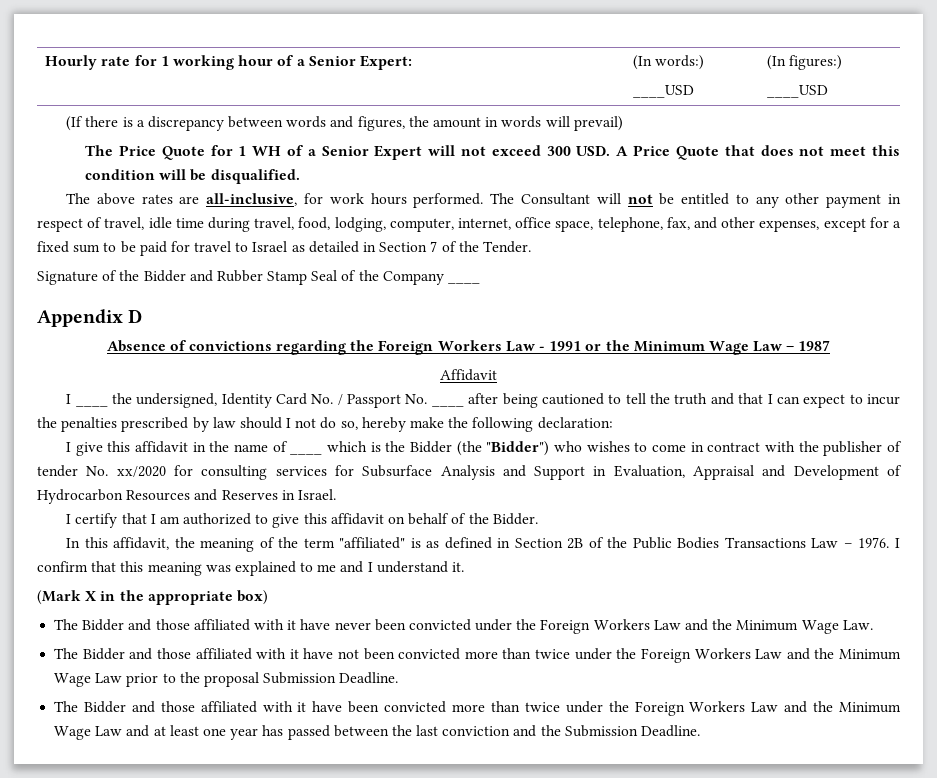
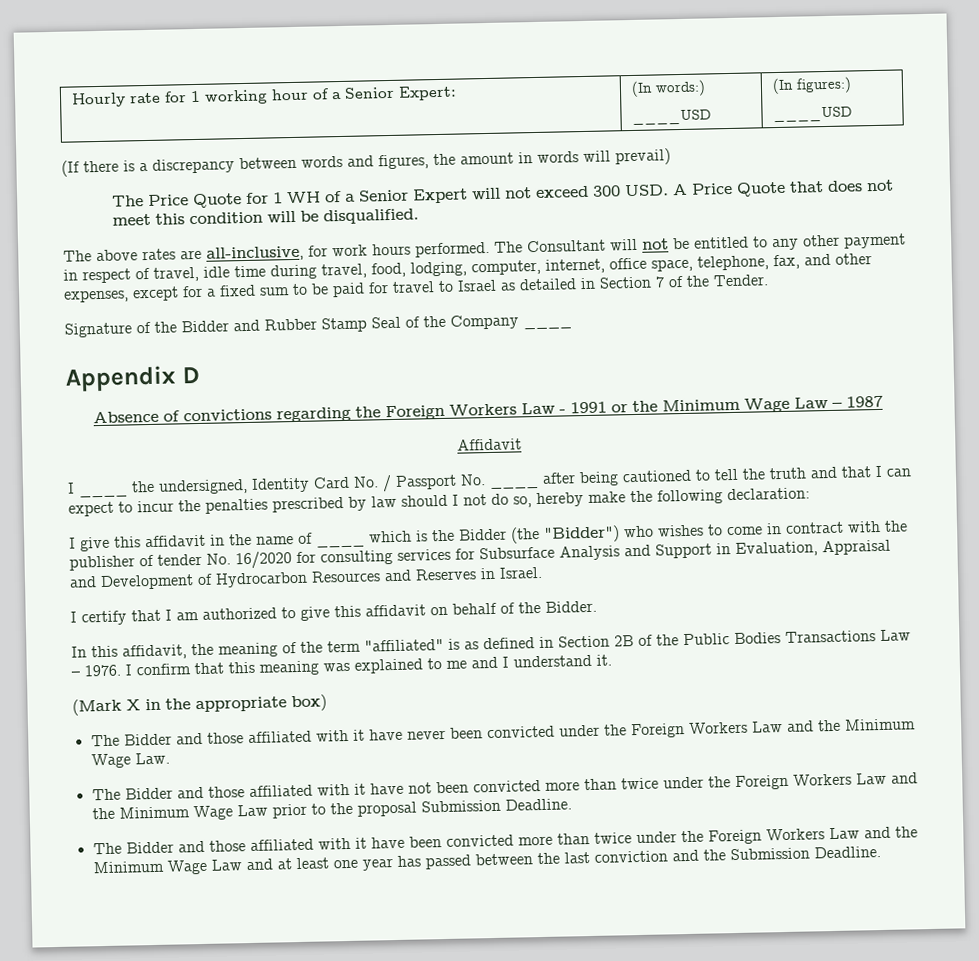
[116,466,166,477] xx/2020 -> [235,551,292,570] 16/2020

